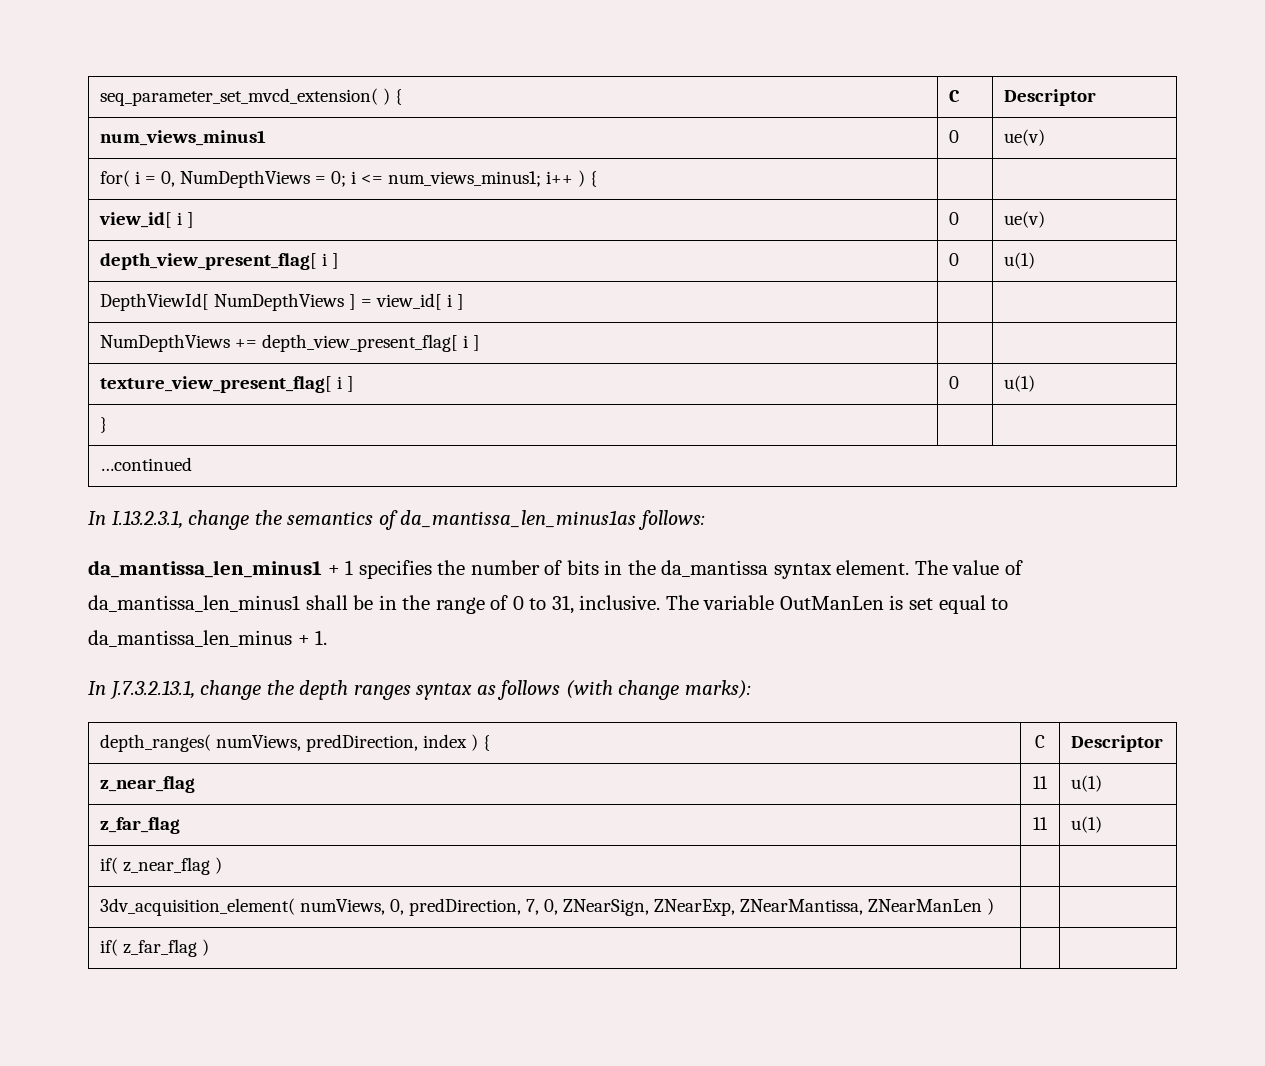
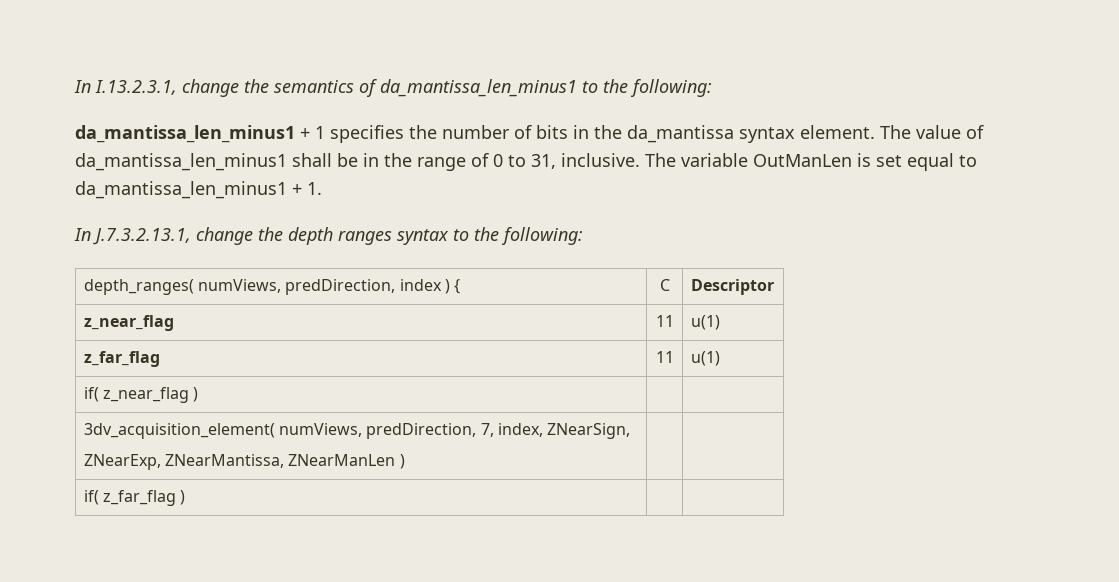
[99,88,402,106] [948,90,960,102] [1003,89,1096,106] [99,130,266,146] [948,130,959,143] [1003,129,1045,146] [99,170,597,188] [98,212,194,228] [948,212,959,225] [1003,211,1045,228] [99,253,339,270] [948,253,959,266] [1003,252,1035,269] [99,293,464,311] [99,334,480,352] [99,376,354,393] [948,376,959,389] [1003,375,1035,392] [99,417,107,433] [99,457,192,471] seq_parameter_set_mvcd_extension( ) { | C | Descriptor // num_views_minus1 | 0 | ue(v) // for( i = 0, NumDepthViews = 0; i <= num_views_minus1; i++ ) { | | // view_id[ i ] | 0 | ue(v) // depth_view_present_flag[ i ] | 0 | u(1) // DepthViewId[ NumDepthViews ] = view_id[ i ] | | // NumDepthViews += depth_view_present_flag[ i ] | | // texture_view_present_flag[ i ] | 0 | u(1) // } | | // …continued // -> (74, 86) none
[400,510,705,530] da_mantissa_len_minus1as follows: -> [380,79,712,97] da_mantissa_len_minus1 to the following:
[88,630,292,647] da_mantissa_len_minus -> [75,181,287,199] da_mantissa_len_minus1
[476,680,751,700] as follows (with change marks): -> [453,227,583,245] to the following:
[389,899,404,915] 0, -> (362, 430) none
[543,899,558,915] 0, -> [497,423,543,437] index,
(649, 907) none -> (631, 431) //

